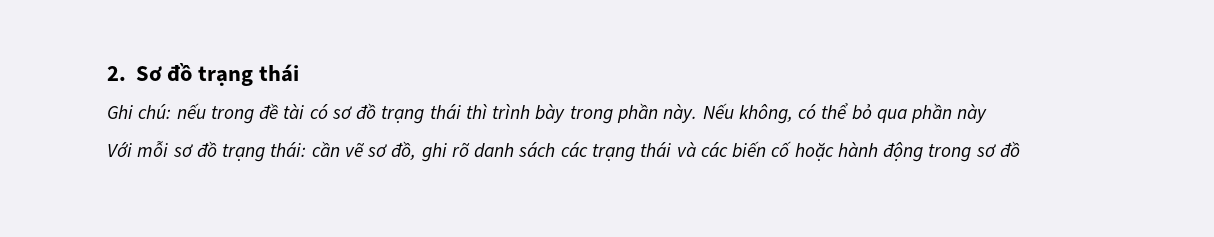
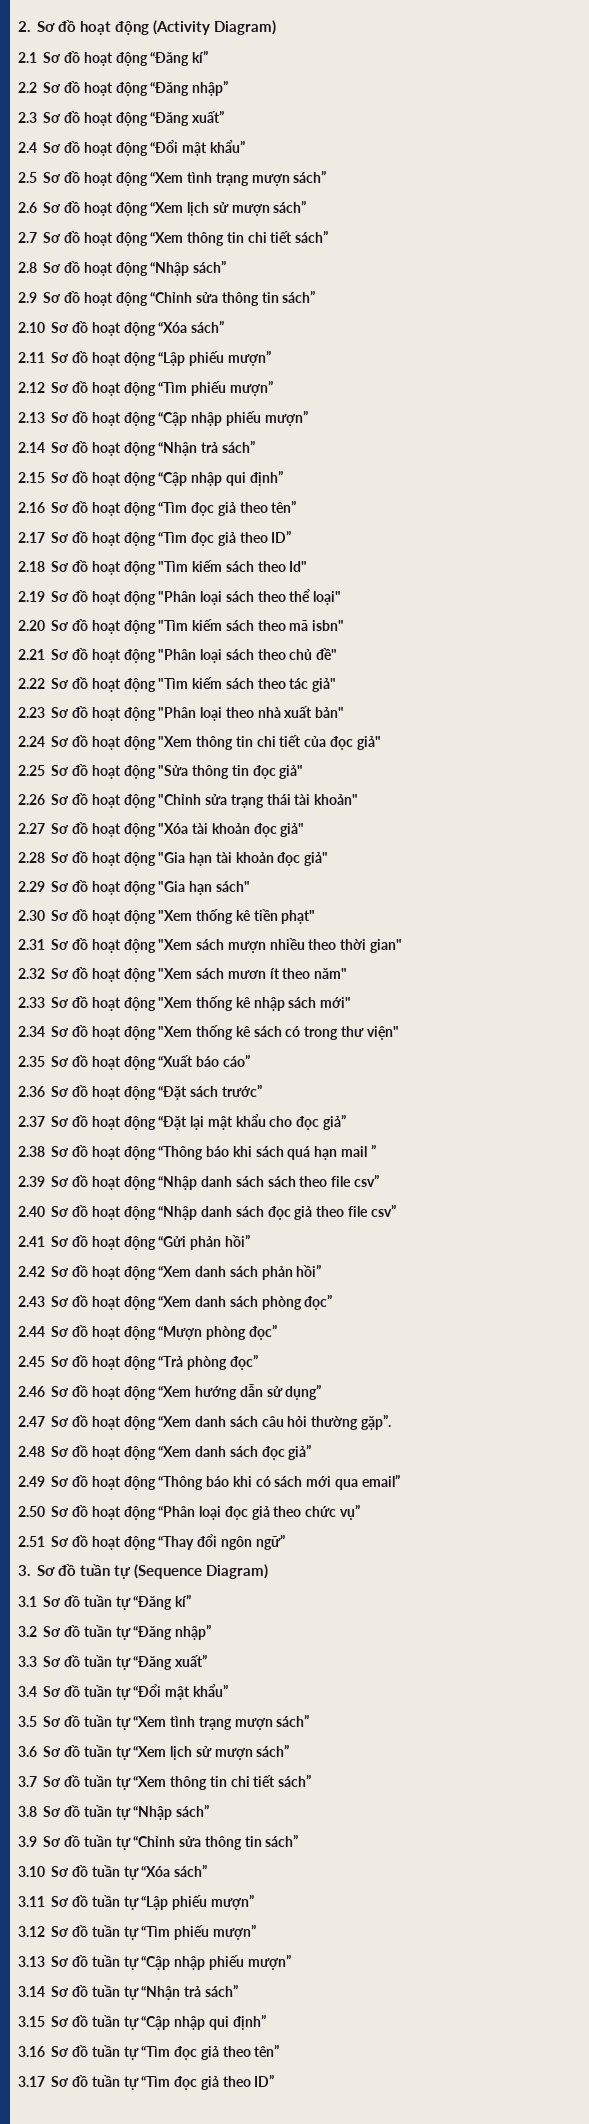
[197,64,299,86] [107,103,988,124] [107,141,1020,162] trạng thái // Ghi chú: nếu trong đề tài có sơ đồ trạng thái thì trình bày trong phần này. Nếu không, có thể bỏ qua phần này // Với mỗi sơ đồ trạng thái: cần vẽ sơ đồ, ghi rõ danh sách các trạng thái và các biến cố hoặc hành động trong sơ đồ -> [80,20,277,35] [18,50,209,66] [18,80,229,96] [18,110,225,126] [18,140,245,156] [18,170,327,186] [18,200,307,216] [18,230,329,246] [18,260,227,276] [18,290,316,306] [18,320,225,336] [18,350,271,366] [18,380,273,396] [18,410,308,426] [18,440,255,456] [18,470,283,486] [18,500,297,516] [18,530,292,546] [18,560,308,575] [18,589,342,605] [18,619,345,634] [18,648,338,663] [18,677,337,692] [18,706,345,721] [18,735,381,750] [18,764,304,779] [18,793,359,808] [18,822,305,837] [18,851,329,866] [18,880,250,895] [18,909,316,924] [18,938,403,953] [18,967,348,982] [18,996,352,1011] [18,1025,399,1040] [18,1054,250,1070] [18,1084,262,1100] [18,1114,347,1130] [18,1144,376,1160] [18,1174,380,1190] [18,1204,396,1220] [18,1234,250,1250] [18,1264,322,1280] [18,1294,333,1310] [18,1324,277,1340] [18,1354,258,1370] [18,1384,322,1400] [18,1414,392,1430] [18,1444,312,1460] [18,1474,400,1490] [18,1504,361,1520] [18,1534,285,1550] [18,1564,269,1579] [18,1594,192,1610] [18,1624,212,1640] [18,1654,208,1670] [18,1684,228,1700] [18,1714,310,1730] [18,1744,290,1760] [18,1774,312,1790] [18,1804,210,1820] [18,1834,299,1850] [18,1864,208,1880] [18,1894,254,1910] [18,1924,256,1940] [18,1954,291,1970] [18,1984,238,2000] [18,2014,266,2030] [18,2044,280,2060] [18,2074,275,2090] hoạt động (Activity Diagram) // 2.1 Sơ đồ hoạt động “Đăng kí” // 2.2 Sơ đồ hoạt động “Đăng nhập” // 2.3 Sơ đồ hoạt động “Đăng xuất” // 2.4 Sơ đồ hoạt động “Đổi mật khẩu” // 2.5 Sơ đồ hoạt động “Xem tình trạng mượn sách” // 2.6 Sơ đồ hoạt động “Xem lịch sử mượn sách” // 2.7 Sơ đồ hoạt động “Xem thông tin chi tiết sách” // 2.8 Sơ đồ hoạt động “Nhập sách” // 2.9 Sơ đồ hoạt động “Chỉnh sửa thông tin sách” // 2.10 Sơ đồ hoạt động “Xóa sách” // 2.11 Sơ đồ hoạt động “Lập phiếu mượn” // 2.12 Sơ đồ hoạt động “Tìm phiếu mượn” // 2.13 Sơ đồ hoạt động “Cập nhập phiếu mượn” // 2.14 Sơ đồ hoạt động “Nhận trả sách” // 2.15 Sơ đồ hoạt động “Cập nhập qui định” // 2.16 Sơ đồ hoạt động “Tìm đọc giả theo tên” // 2.17 Sơ đồ hoạt động “Tìm đọc giả theo ID” // 2.18 Sơ đồ hoạt động "Tìm kiếm sách theo Id" // 2.19 Sơ đồ hoạt động "Phân loại sách theo thể loại" // 2.20 Sơ đồ hoạt động "Tìm kiếm sách theo mã isbn" // 2.21 Sơ đồ hoạt động "Phân loại sách theo chủ đề" // 2.22 Sơ đồ hoạt động "Tìm kiếm sách theo tác giả" // 2.23 Sơ đồ hoạt động "Phân loại theo nhà xuất bản" // 2.24 Sơ đồ hoạt động "Xem thông tin chi tiết của đọc giả" // 2.25 Sơ đồ hoạt động "Sửa thông tin đọc giả" // 2.26 Sơ đồ hoạt động "Chỉnh sửa trạng thái tài khoản" // 2.27 Sơ đồ hoạt động "Xóa tài khoản đọc giả" // 2.28 Sơ đồ hoạt động "Gia hạn tài khoản đọc giả" // 2.29 Sơ đồ hoạt động "Gia hạn sách" // 2.30 Sơ đồ hoạt động "Xem thống kê tiền phạt" // 2.31 Sơ đồ hoạt động "Xem sách mượn nhiều theo thời gian" // 2.32 Sơ đồ hoạt động "Xem sách mươn ít theo năm" // 2.33 Sơ đồ hoạt động "Xem thống kê nhập sách mới" // 2.34 Sơ đồ hoạt động "Xem thống kê sách có trong thư viện" // 2.35 Sơ đồ hoạt động “Xuất báo cáo” // 2.36 Sơ đồ hoạt động “Đặt sách trước” // 2.37 Sơ đồ hoạt động “Đặt lại mật khẩu cho đọc giả” // 2.38 Sơ đồ hoạt động “Thông báo khi sách quá hạn mail ” // 2.39 Sơ đồ hoạt động “Nhập danh sách sách theo file csv” // 2.40 Sơ đồ hoạt động “Nhập danh sách đọc giả theo file csv” // 2.41 Sơ đồ hoạt động “Gửi phản hồi” // 2.42 Sơ đồ hoạt động “Xem danh sách phản hồi” // 2.43 Sơ đồ hoạt động “Xem danh sách phòng đọc” // 2.44 Sơ đồ hoạt động “Mượn phòng đọc” // 2.45 Sơ đồ hoạt động “Trả phòng đọc” // 2.46 Sơ đồ hoạt động “Xem hướng dẫn sử dụng” // 2.47 Sơ đồ hoạt động “Xem danh sách câu hỏi thường gặp”. // 2.48 Sơ đồ hoạt động “Xem danh sách đọc giả” // 2.49 Sơ đồ hoạt động “Thông báo khi có sách mới qua email” // 2.50 Sơ đồ hoạt động “Phân loại đọc giả theo chức vụ” // 2.51 Sơ đồ hoạt động “Thay đổi ngôn ngữ” // 3. Sơ đồ tuần tự (Sequence Diagram) // 3.1 Sơ đồ tuần tự “Đăng kí” // 3.2 Sơ đồ tuần tự “Đăng nhập” // 3.3 Sơ đồ tuần tự “Đăng xuất” // 3.4 Sơ đồ tuần tự “Đổi mật khẩu” // 3.5 Sơ đồ tuần tự “Xem tình trạng mượn sách” // 3.6 Sơ đồ tuần tự “Xem lịch sử mượn sách” // 3.7 Sơ đồ tuần tự “Xem thông tin chi tiết sách” // 3.8 Sơ đồ tuần tự “Nhập sách” // 3.9 Sơ đồ tuần tự “Chỉnh sửa thông tin sách” // 3.10 Sơ đồ tuần tự “Xóa sách” // 3.11 Sơ đồ tuần tự “Lập phiếu mượn” // 3.12 Sơ đồ tuần tự “Tìm phiếu mượn” // 3.13 Sơ đồ tuần tự “Cập nhập phiếu mượn” // 3.14 Sơ đồ tuần tự “Nhận trả sách” // 3.15 Sơ đồ tuần tự “Cập nhập qui định” // 3.16 Sơ đồ tuần tự “Tìm đọc giả theo tên” // 3.17 Sơ đồ tuần tự “Tìm đọc giả theo ID”

